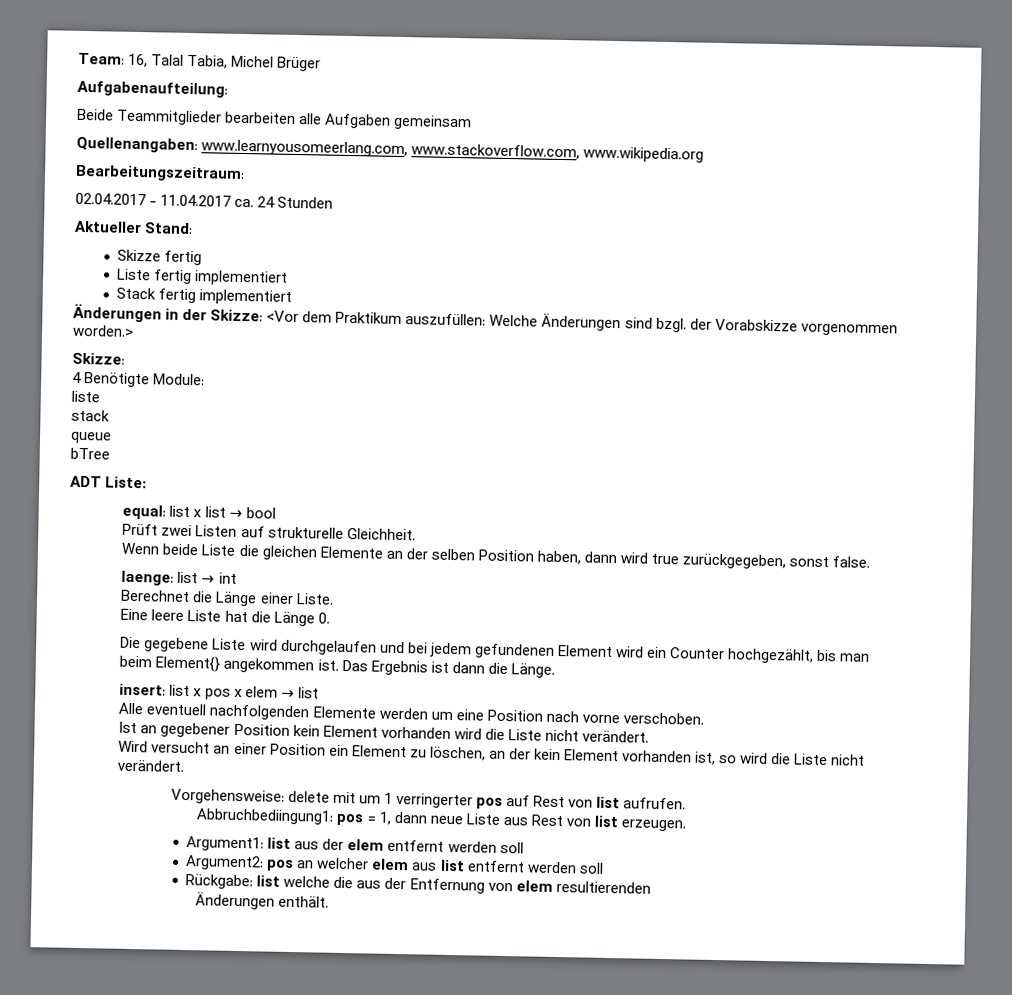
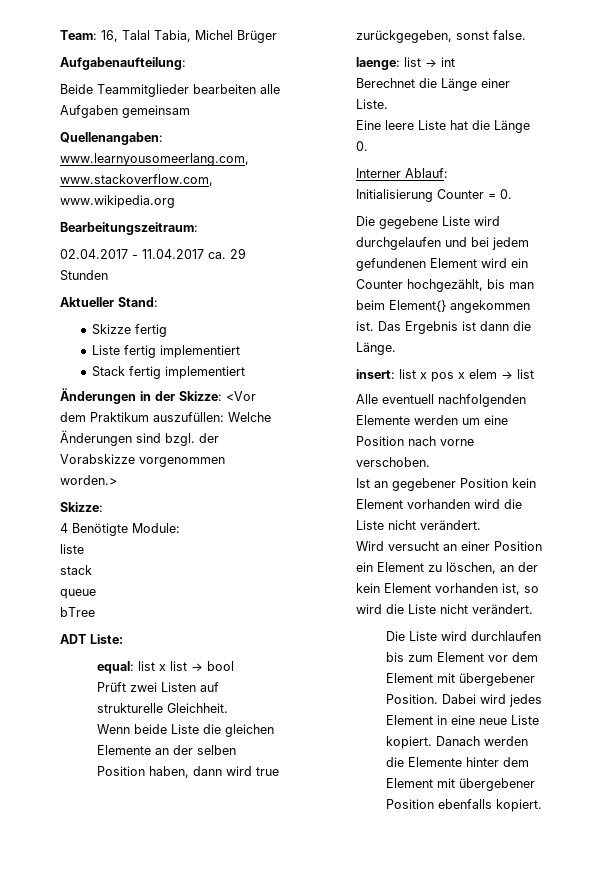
[257,196,276,208] 24 -> [230,248,246,259] 29
(330, 618) none -> [355,168,448,178] [355,189,512,202] // Interner Ablauf: // Initialisierung Counter = 0.
[170,788,687,810] [196,808,686,832] [186,836,524,854] [185,855,604,874] [185,874,651,894] [195,891,330,910] Vorgehensweise: delete mit um 1 verringerter pos auf Rest von list aufrufen. // Abbruchbediingung1: pos = 1, dann neue Liste aus Rest von list erzeugen. // Argument1: list aus der elem entfernt werden soll // Argument2: pos an welcher elem aus list entfernt werden soll // Rückgabe: list welche die aus der Entfernung von elem resultierenden // Änderungen enthält. -> [386,631,542,641] [386,652,539,662] [386,673,536,686] [386,694,543,707] [386,715,540,725] [386,736,529,749] [386,757,530,767] [386,778,536,791] [386,799,543,812] Die Liste wird durchlaufen bis zum Element vor dem Element mit übergebener Position. Dabei wird jedes Element in eine neue Liste kopiert. Danach werden die Elemente hinter dem Element mit übergebener Position ebenfalls kopiert.

